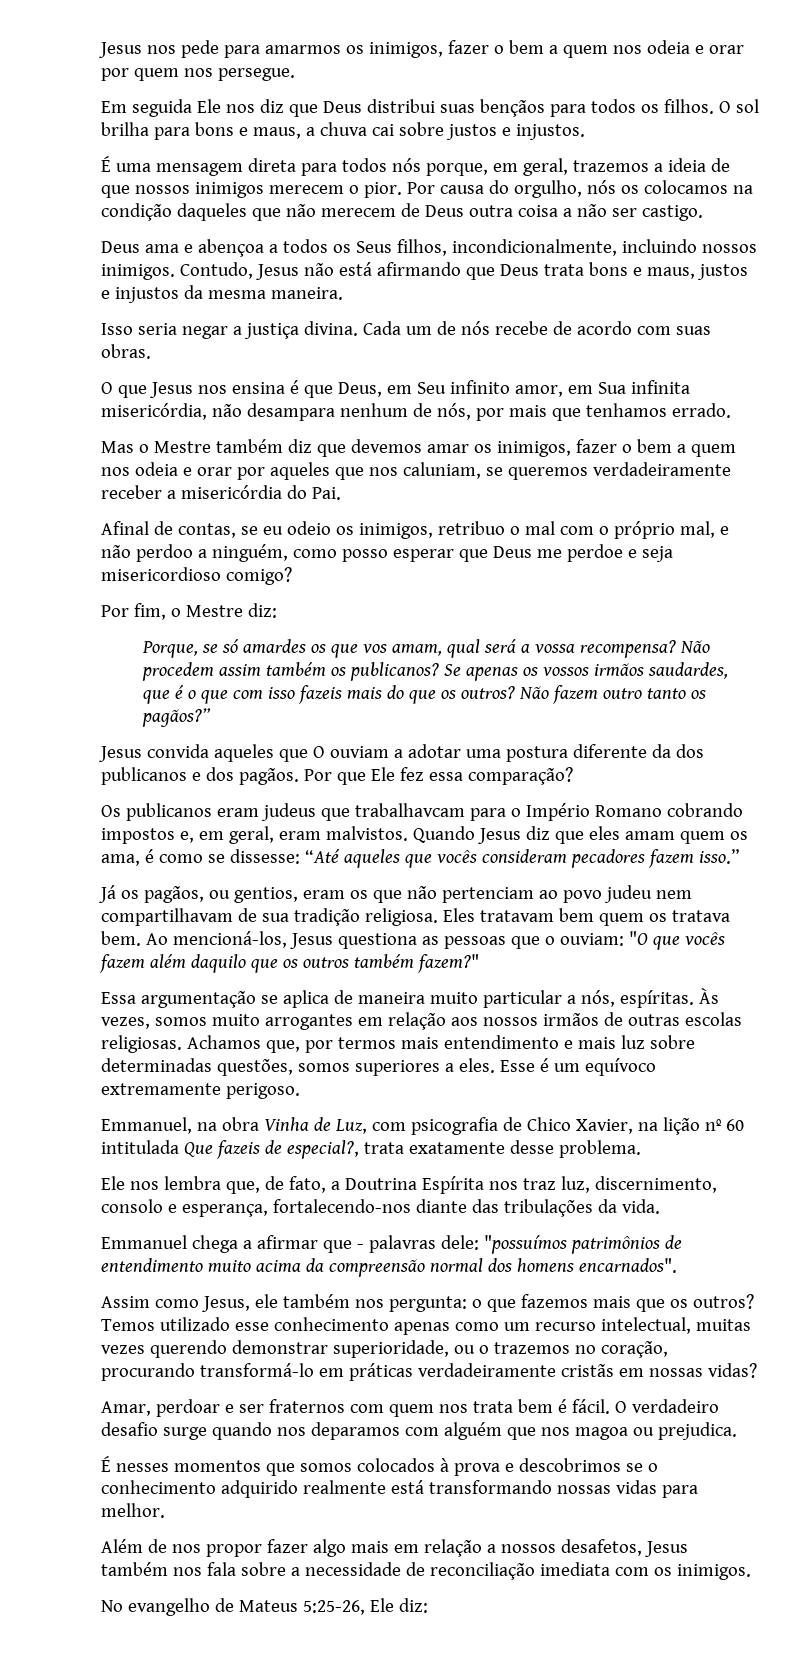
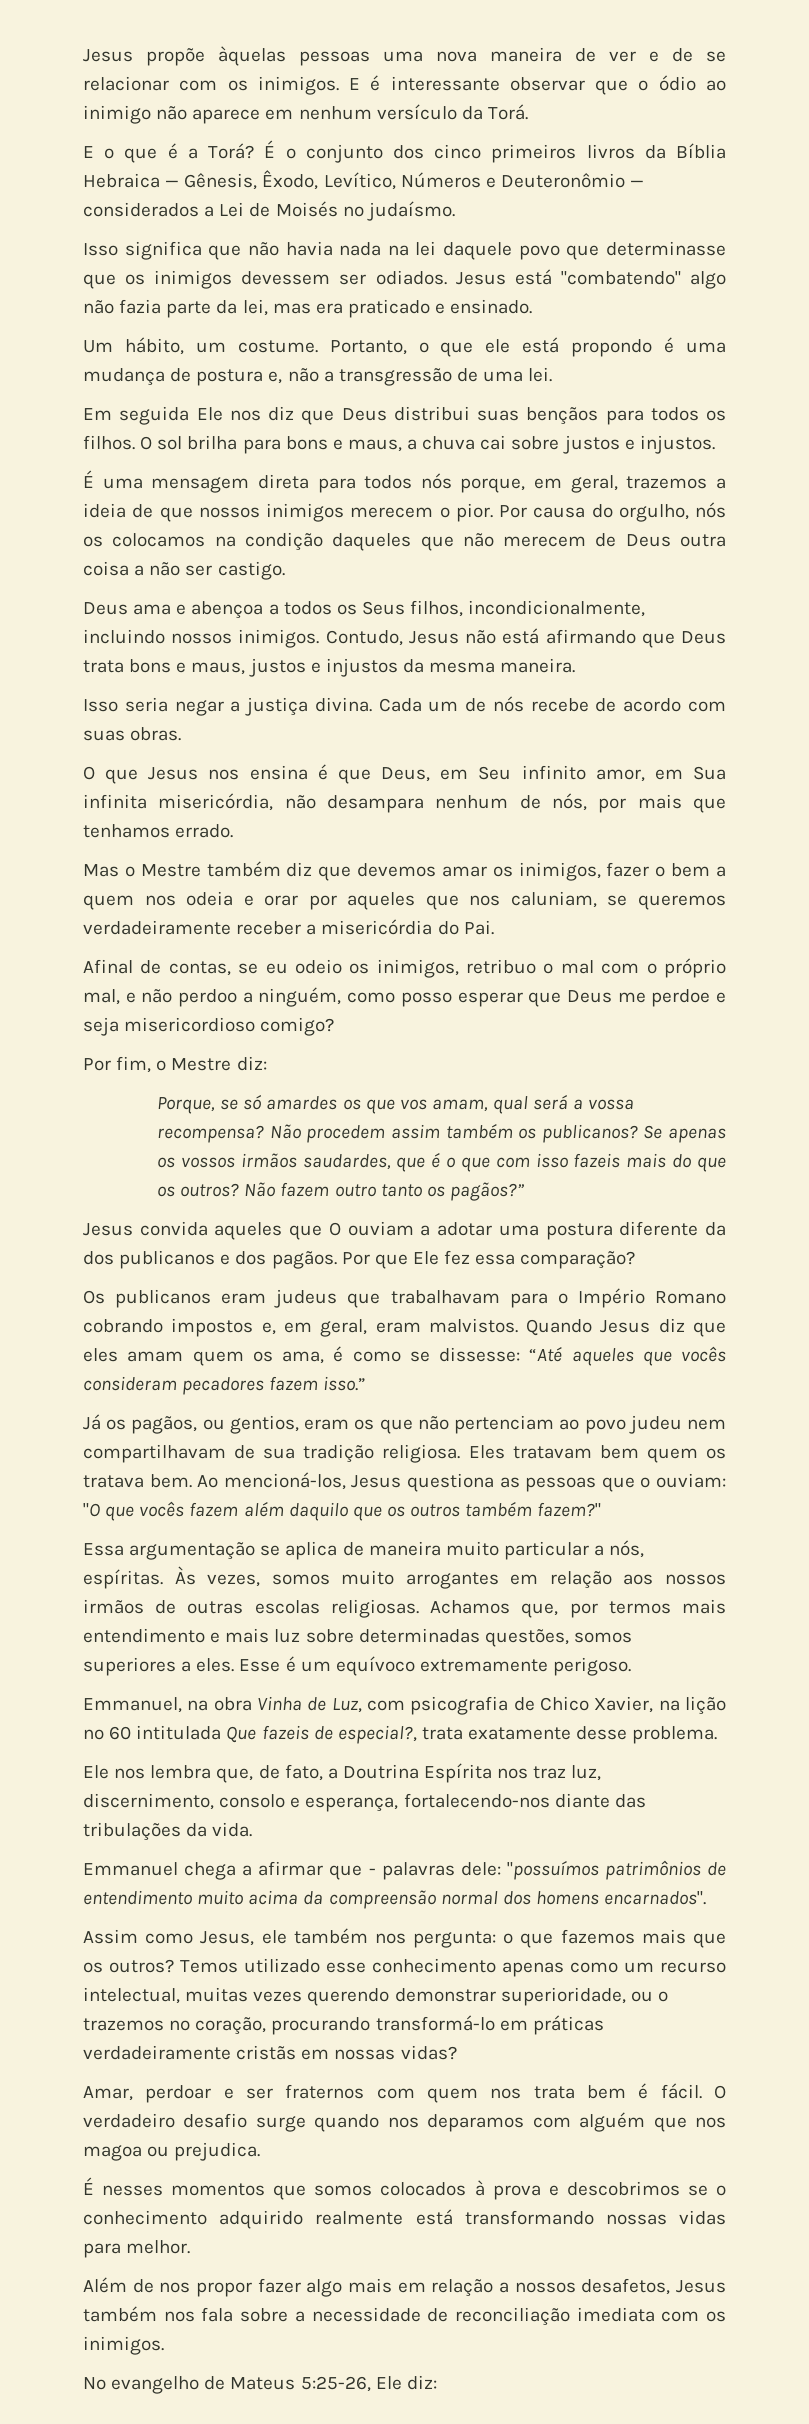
[99,40,744,58] [101,68,295,81] Jesus nos pede para amarmos os inimigos, fazer o bem a quem nos odeia e orar por quem nos persegue. -> [83,46,726,66] [83,75,726,95] [83,104,528,124] [83,140,726,163] [83,170,645,190] [83,201,455,221] [83,241,726,260] [83,269,727,289] [83,299,533,318] [83,337,726,357] [83,367,553,386] Jesus propõe àquelas pessoas uma nova maneira de ver e de se relacionar com os inimigos. E é interessante observar que o ódio ao inimigo não aparece em nenhum versículo da Torá. // E o que é a Torá? É o conjunto dos cinco primeiros livros da Bíblia Hebraica — Gênesis, Êxodo, Levítico, Números e Deuteronômio — considerados a Lei de Moisés no judaísmo. // Isso significa que não havia nada na lei daquele povo que determinasse que os inimigos devessem ser odiados. Jesus está "combatendo" algo não fazia parte da lei, mas era praticado e ensinado. // Um hábito, um costume. Portanto, o que ele está propondo é uma mudança de postura e, não a transgressão de uma lei.
[354,803,465,817] trabalhavcam -> [390,1290,500,1304] trabalhavam

